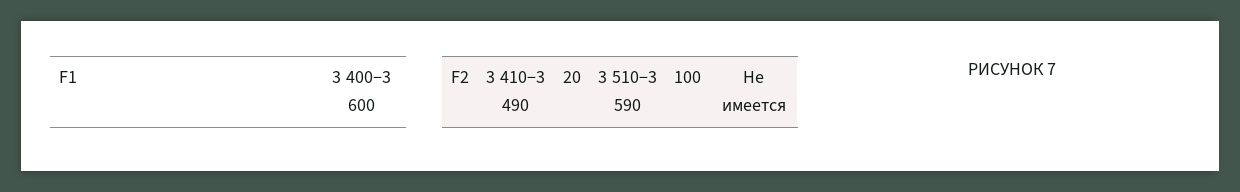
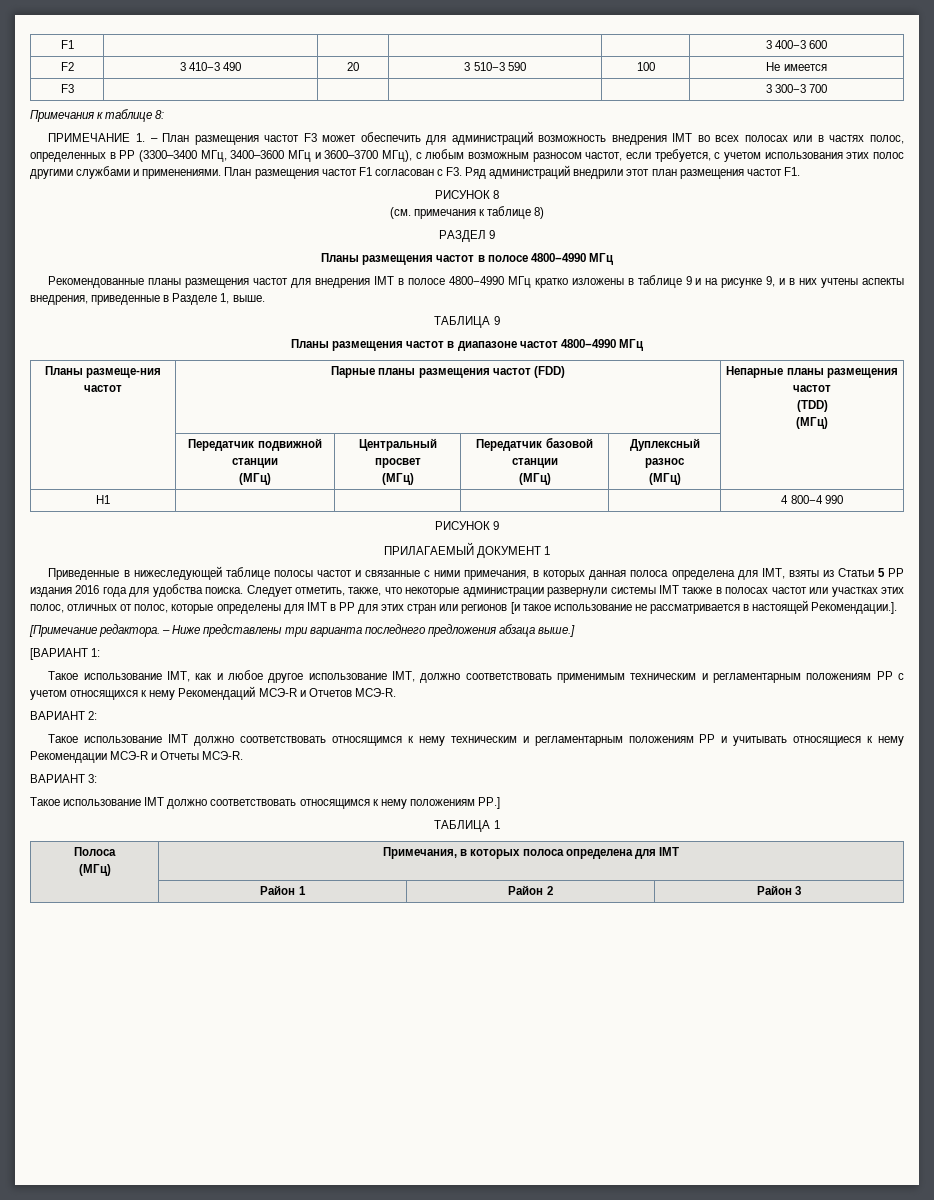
[967,63,1057,76] // РИСУНОК 7 -> [60,84,74,93] [765,84,828,93] [30,109,165,122] [48,131,904,145] [30,149,904,162] [30,165,800,179] [434,190,500,199] [389,206,545,219] [438,230,496,242] [321,253,613,265] [48,275,904,288] [30,293,265,305] [434,316,500,328] [291,339,643,351] [44,366,162,378] [84,385,122,392] [331,366,565,378] [726,366,898,378] [793,385,831,392] [796,400,828,412] [796,417,828,429] [188,438,322,451] [232,458,278,468] [239,473,271,485] [358,438,437,451] [374,458,421,468] [381,473,414,485] [476,437,593,451] [511,458,558,468] [518,473,551,485] [629,438,700,451] [645,458,685,468] [648,473,681,485] [96,495,110,504] [781,495,843,504] [434,521,500,530] [383,542,551,558] [48,566,905,580] [30,584,905,597] [30,600,898,614] [29,624,576,637] [30,648,101,660] [48,670,904,683] [30,686,396,700] [30,711,98,720] [48,734,904,746] [30,751,244,763] [30,774,98,783] [30,797,500,809] [434,820,500,832] [74,847,116,856] [78,864,111,876] [383,847,679,859] [260,885,306,895] [508,885,553,895] [756,885,802,895] // F3 | | | | | 3 300−3 700 // Примечания к таблице 8: // ПРИМЕЧАНИЕ 1. – План размещения частот F3 может обеспечить для администраций возможность внедрения IMT во всех полосах или в частях полос, определенных в РР (3300–3400 МГц, 3400–3600 МГц и 3600–3700 МГц), с любым возможным разносом частот, если требуется, с учетом использования этих полос другими службами и применениями. План размещения частот F1 согласован с F3. Ряд администраций внедрили этот план размещения частот F1. // РИСУНОК 8 // (см. примечания к таблице 8) // РАЗДЕЛ 9 // Планы размещения частот в полосе 4800−4990 МГц // Рекомендованные планы размещения частот для внедрения IMT в полосе 4800−4990 МГц кратко изложены в таблице 9 и на рисунке 9, и в них учтены аспекты внедрения, приведенные в Разделе 1, выше. // ТАБЛИЦА 9 // Планы размещения частот в диапазоне частот 4800−4990 МГц // Планы размеще-ния частот | Парные планы размещения частот (FDD) | Непарные планы размещения частот // (TDD) // (МГц) // | Передатчик подвижной станции // (МГц) | Центральный просвет // (МГц) | Передатчик базовой станции // (МГц) | Дуплексный разнос // (МГц) | // H1 | | | | | 4 800−4 990 // РИСУНОК 9 // ПРИЛАГАЕМЫЙ ДОКУМЕНТ 1 // Приведенные в нижеследующей таблице полосы частот и связанные с ними примечания, в которых данная полоса определена для IMT, взяты из Статьи 5 РР издания 2016 года для удобства поиска. Следует отметить, также, что некоторые администрации развернули системы IMT также в полосах частот или участках этих полос, отличных от полос, которые определены для IMT в РР для этих стран или регионов [и такое использование не рассматривается в настоящей Рекомендации.]. // [Примечание редактора. – Ниже представлены три варианта последнего предложения абзаца выше.] // [ВАРИАНТ 1: // Такое использование IMT, как и любое другое использование IMT, должно соответствовать применимым техническим и регламентарным положениям РР с учетом относящихся к нему Рекомендаций МСЭ-R и Отчетов МСЭ-R. // ВАРИАНТ 2: // Такое использование IMT должно соответствовать относящимся к нему техническим и регламентарным положениям РР и учитывать относящиеся к нему Рекомендации МСЭ-R и Отчеты МСЭ-R. // ВАРИАНТ 3: // Такое использование IMT должно соответствовать относящимся к нему положениям РР.] // ТАБЛИЦА 1 // Полоса // (МГц) | Примечания, в которых полоса определена для IMT // | Район 1 | Район 2 | Район 3

